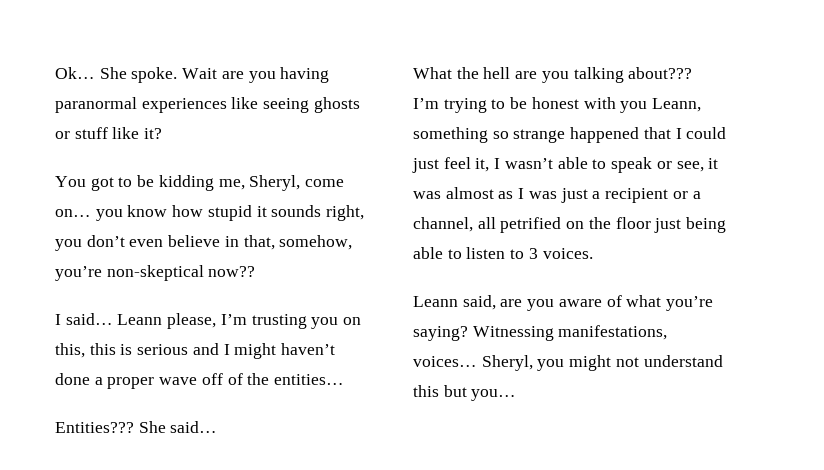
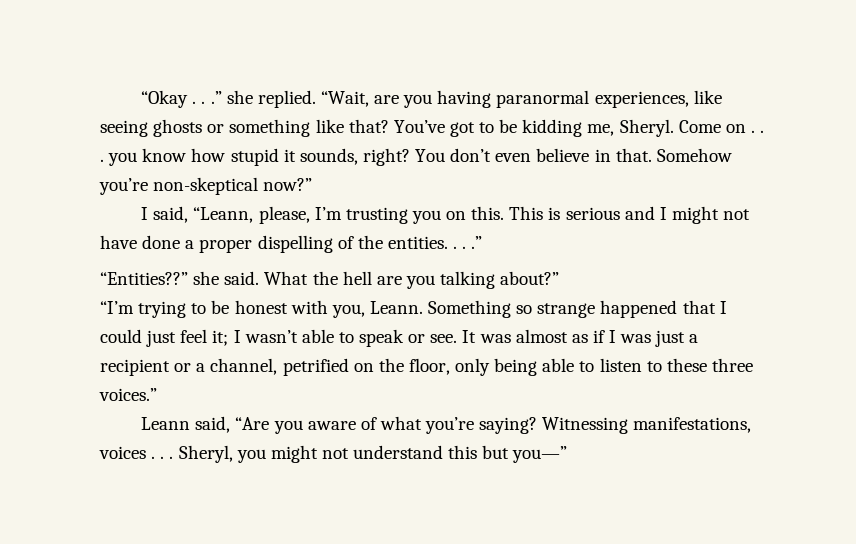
[55,67,218,83] Ok… She spoke. Wait -> [141,90,369,108] “Okay . . .” she replied. “Wait,
[141,98,227,113] experiences -> [594,91,689,108] experiences,
[74,127,163,139] [55,176,86,187] stuff like it? // You -> [229,119,445,137] something like that? You’ve
[249,175,345,191] [55,209,91,217] Sheryl, come on… -> [619,119,765,137] [100,159,104,162] Sheryl. Come on . . .
[271,205,365,221] [55,239,82,251] sounds right, you -> [299,148,446,166] sounds, right? You
[243,235,353,250] that, somehow, -> [615,148,732,162] that. Somehow
[208,266,256,277] [55,313,163,325] now?? // I said… Leann -> [263,178,313,191] [141,206,254,223] now?” // I said, “Leann,
[55,343,116,358] this, this -> [471,206,544,220] this. This
[281,343,336,355] haven’t -> [723,209,751,220] [100,235,137,249] not have
[159,373,345,385] [55,421,218,433] wave off of the entities… // Entities??? She said… // -> [257,235,483,253] [100,271,260,285] dispelling of the entities. . . .” // “Entities??” she said.
[628,67,693,79] [413,98,439,109] about??? // I’m -> [500,271,560,285] [100,301,134,314] about?” // “I’m
[620,98,702,113] [413,127,488,143] you Leann, something -> [331,300,512,318] you, Leann. Something
[475,158,490,172] it, -> [212,330,229,346] it;
[676,158,719,172] see, it -> [430,330,477,343] see. It
(514, 195) none -> [592,330,605,343] if
[477,217,496,229] all -> (278, 366) none
[615,217,682,233] floor just -> [408,358,491,376] floor, only
[528,248,593,259] 3 voices. -> [666,358,753,372] [99,388,157,401] these three voices.”
[500,299,523,307] are -> [235,417,270,430] “Are
[413,356,477,367] voices… -> [99,446,174,459] voices . . .
[471,389,517,401] you… -> [512,446,568,463] you—”

